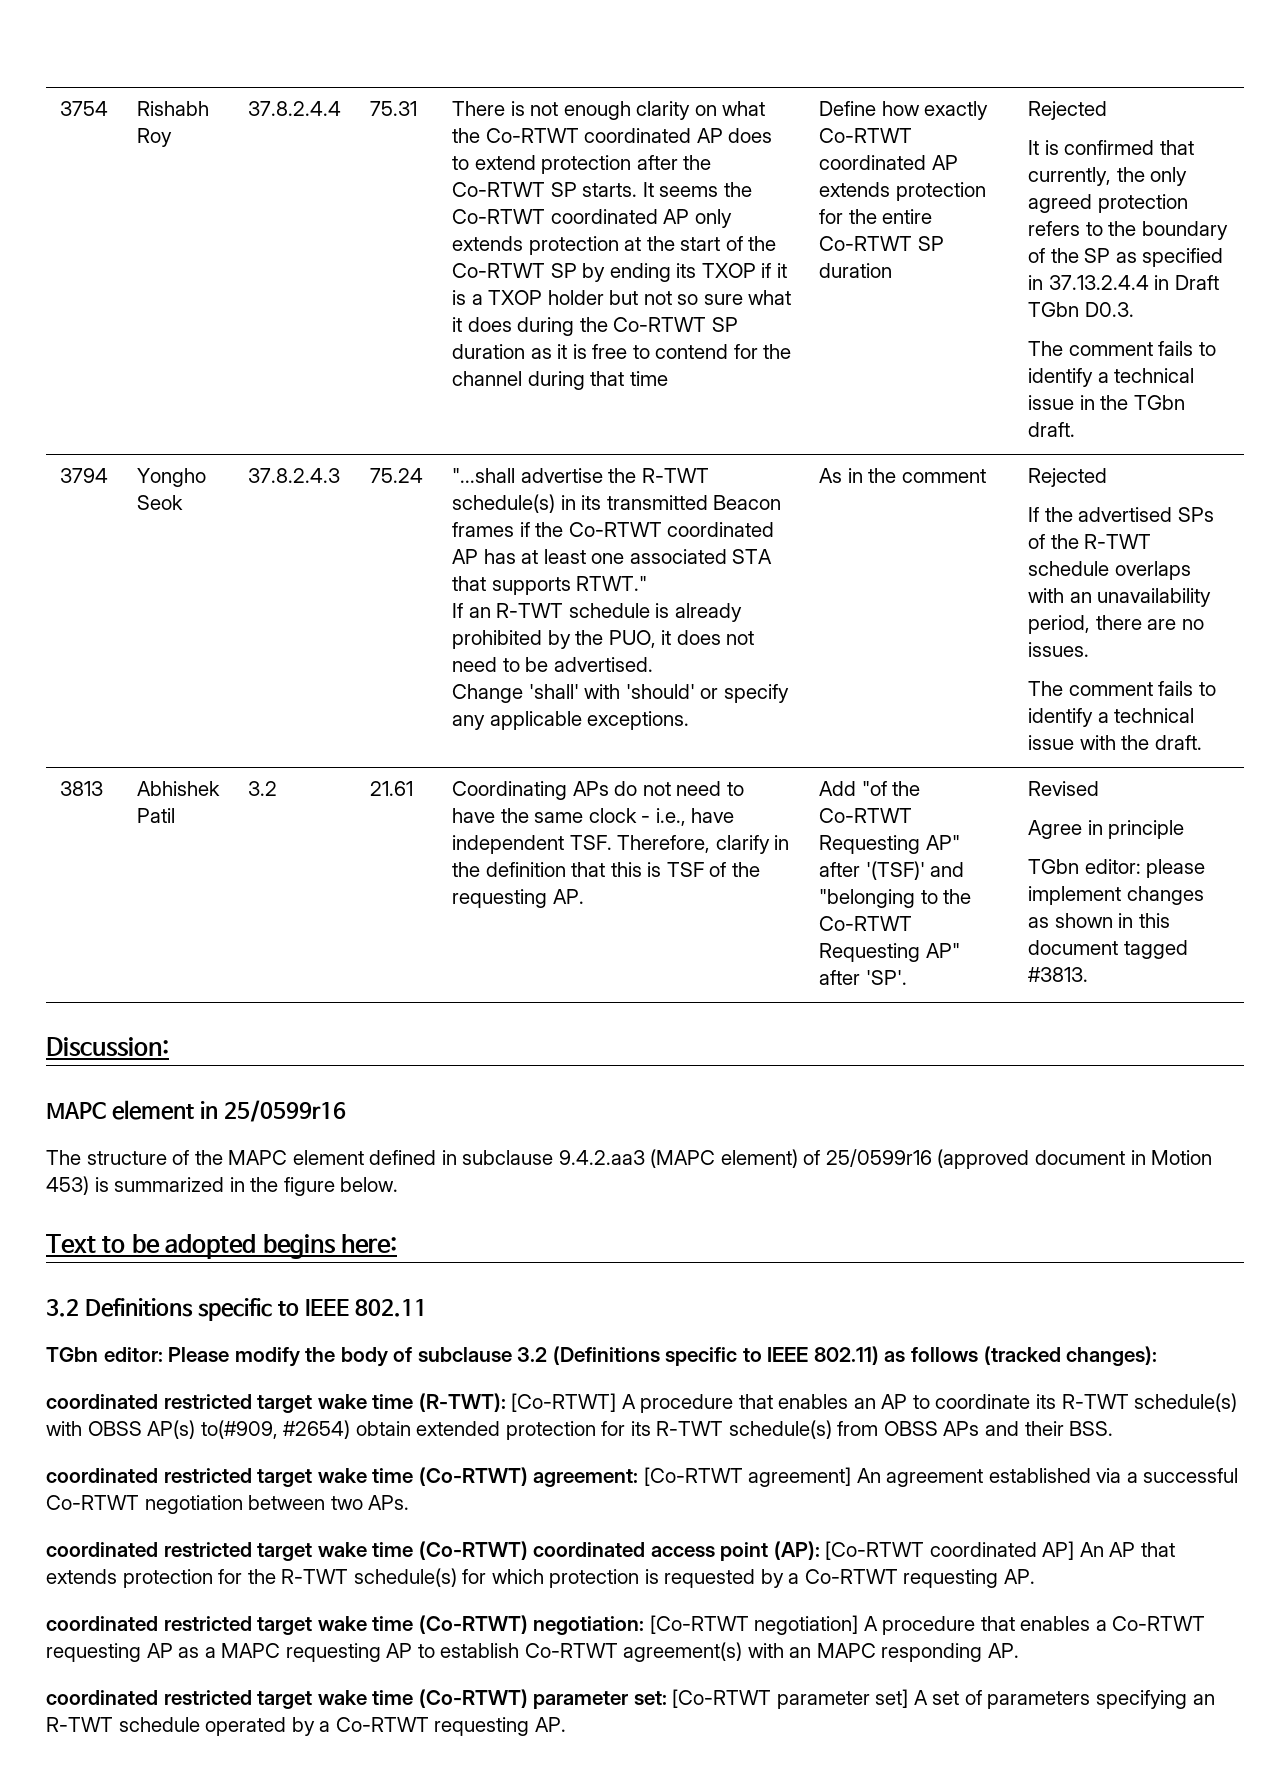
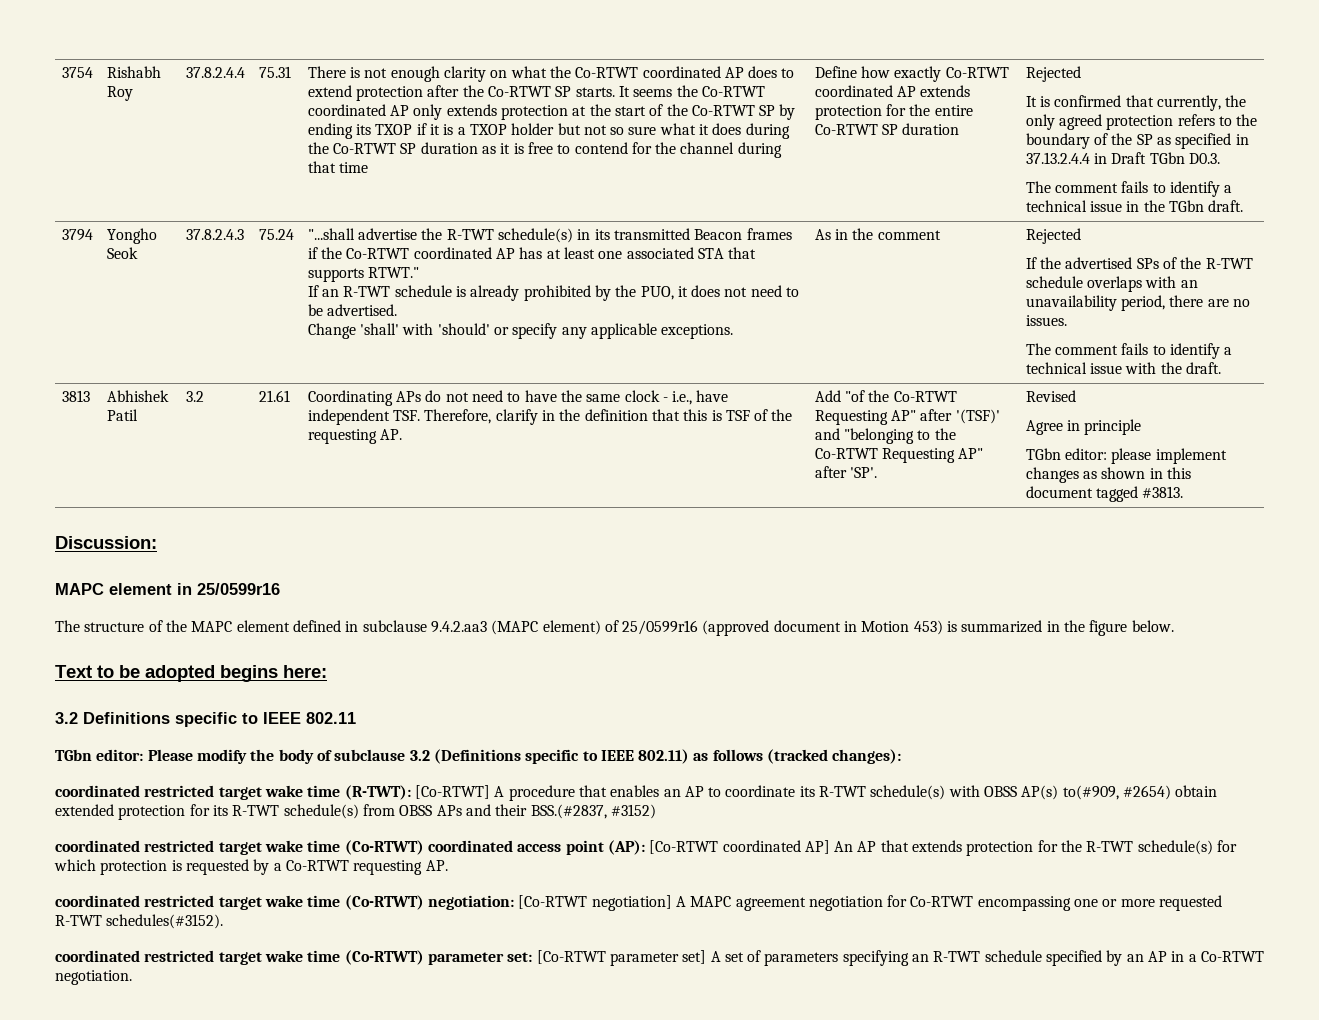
[1069,1421,1114,1436] [46,1467,1239,1487] [46,1495,410,1514] BSS. // coordinated restricted target wake time (Co-RTWT) agreement: [Co-RTWT agreement] An agreement established via a successful Co-RTWT negotiation between two APs. -> [530,804,656,819] BSS.(#2837, #3152)
[882,1616,1206,1635] [46,1642,1020,1662] procedure that enables a Co-RTWT requesting AP as a MAPC requesting AP to establish Co-RTWT agreement(s) with an MAPC responding AP. -> [690,895,1223,911] [55,914,224,929] MAPC agreement negotiation for Co-RTWT encompassing one or more requested R-TWT schedules(#3152).
[205,1717,566,1736] operated by a Co-RTWT requesting AP. -> [1046,950,1264,966] [55,970,132,985] specified by an AP in a Co-RTWT negotiation.

